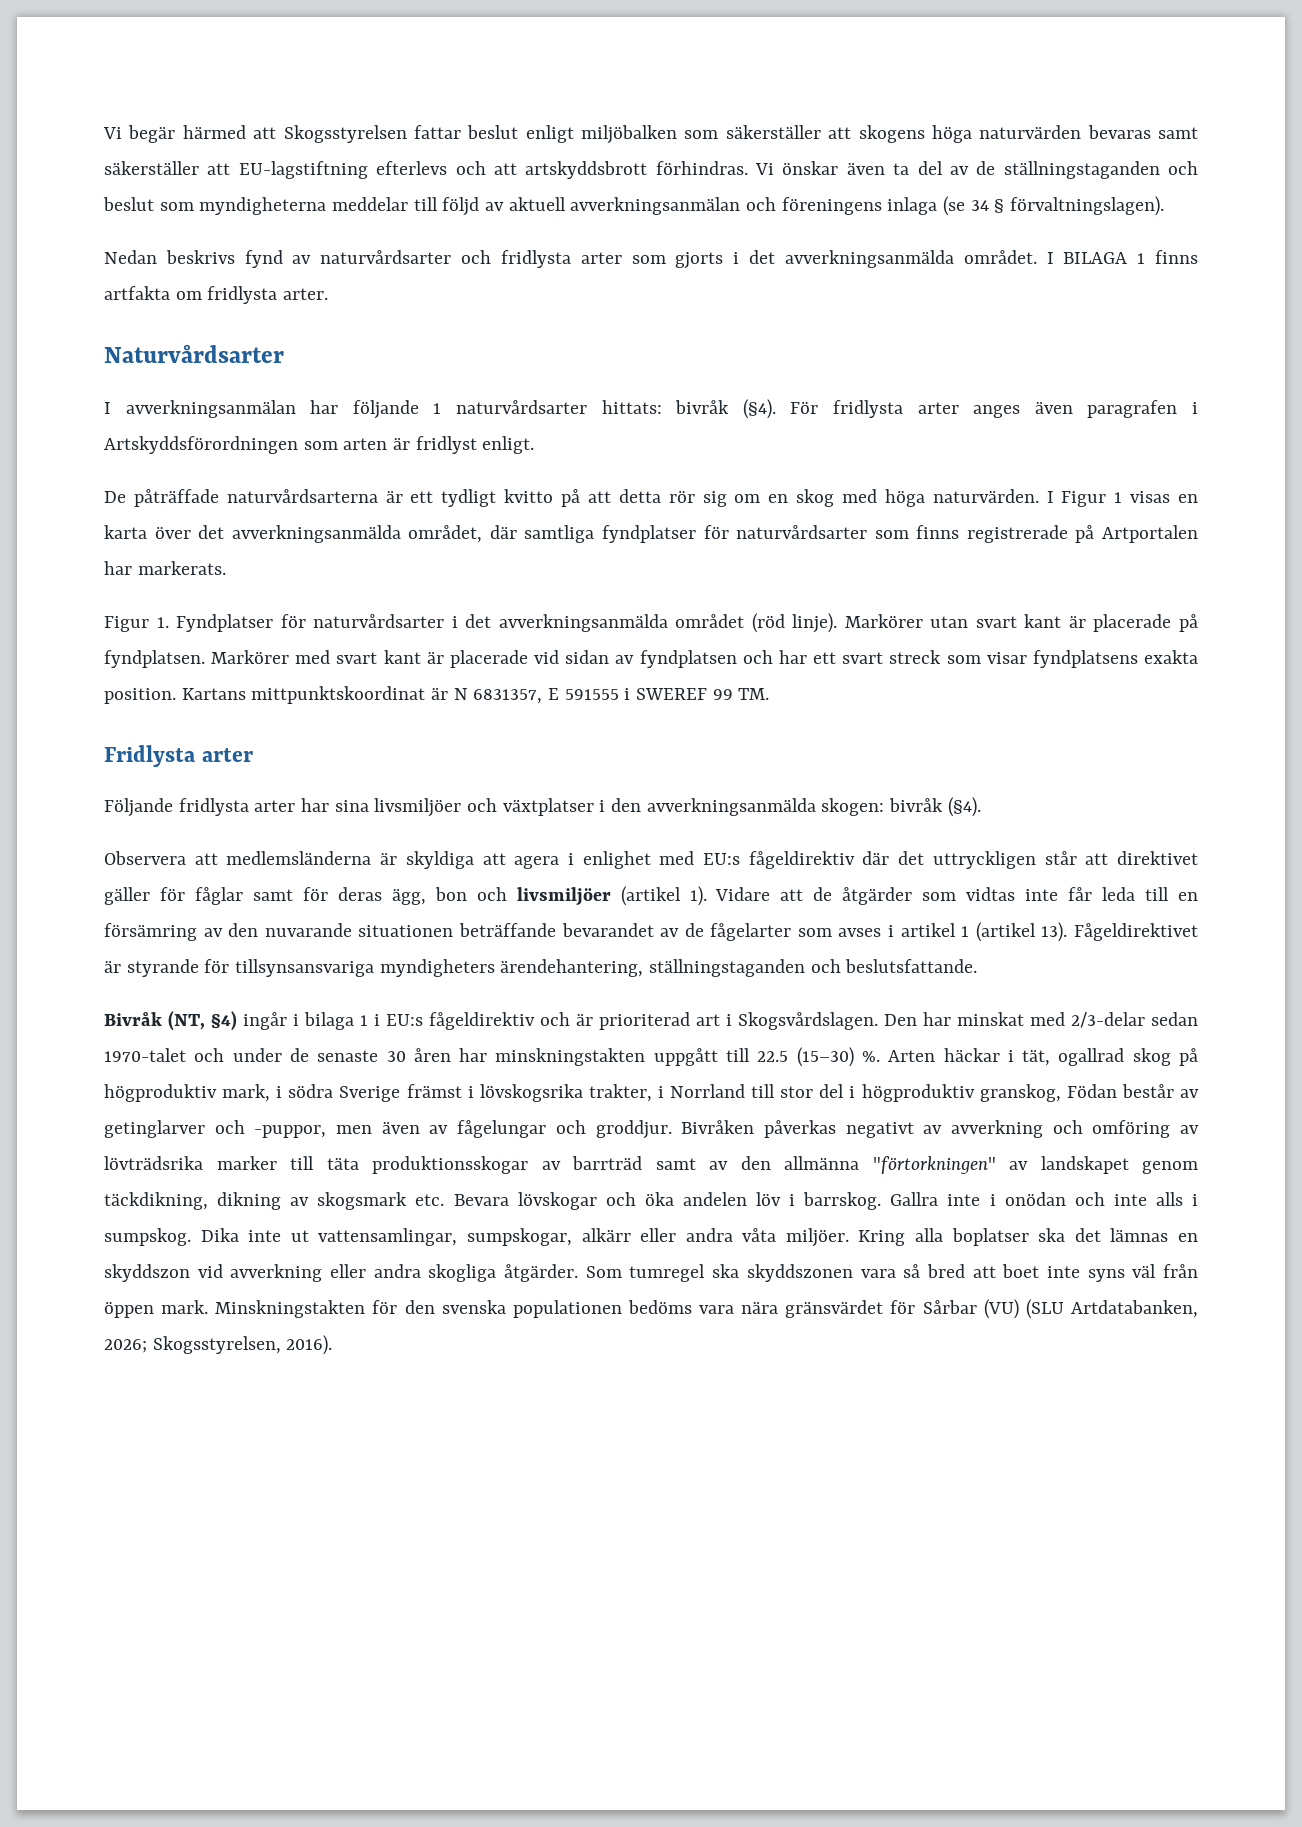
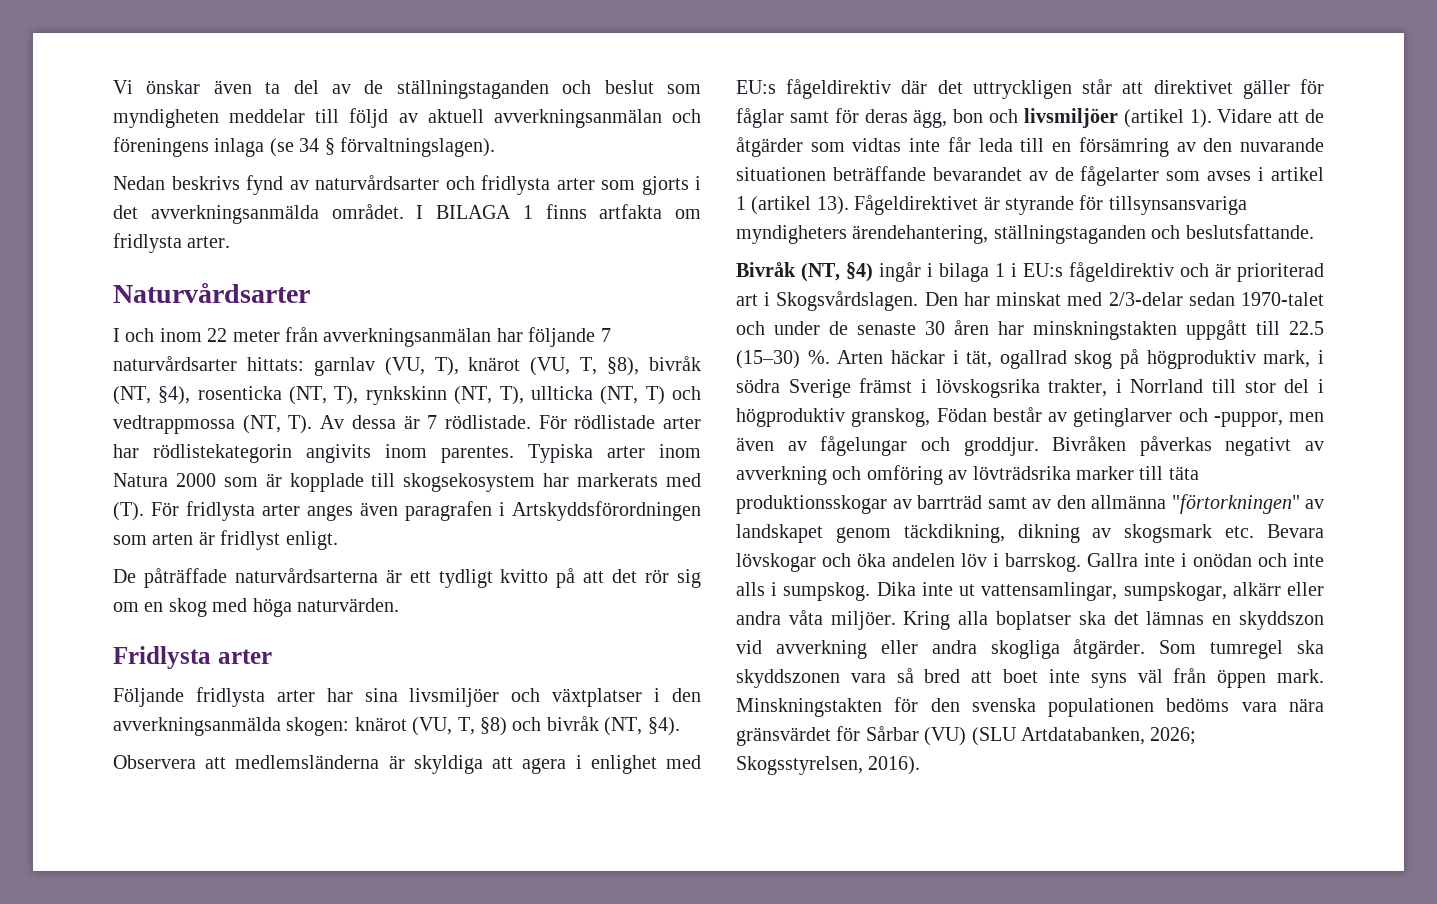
[103,125,1198,144] [104,161,774,179] Vi begär härmed att Skogsstyrelsen fattar beslut enligt miljöbalken som säkerställer att skogens höga naturvärden bevaras samt säkerställer att EU-lagstiftning efterlevs och att artskyddsbrott förhindras. Vi -> [113,80,133,94] Vi
[199,197,327,215] myndigheterna -> [113,109,219,128] myndigheten
(111, 408) none -> [125,327,318,342] och inom 22 meter från
[433,403,442,414] 1 -> [600,328,611,342] 7
[675,399,776,419] bivråk (§4). -> [313,356,702,376] [113,386,702,405] [113,415,701,434] [113,444,701,463] [113,473,702,492] [113,502,144,521] garnlav (VU, T), knärot (VU, T, §8), bivråk (NT, §4), rosenticka (NT, T), rynkskinn (NT, T), ullticka (NT, T) och vedtrappmossa (NT, T). Av dessa är 7 rödlistade. För rödlistade arter har rödlistekategorin angivits inom parentes. Typiska arter inom Natura 2000 som är kopplade till skogsekosystem har markerats med (T).
[618,489,661,503] detta -> [612,569,638,583] det
[1046,491,1198,507] [104,525,1198,543] [104,561,226,575] [104,613,1198,633] [104,650,1198,668] [104,686,770,704] I Figur 1 visas en karta över det avverkningsanmälda området, där samtliga fyndplatser för naturvårdsarter som finns registrerade på Artportalen har markerats. // Figur 1. Fyndplatser för naturvårdsarter i det avverkningsanmälda området (röd linje). Markörer utan svart kant är placerade på fyndplatsen. Markörer med svart kant är placerade vid sidan av fyndplatsen och har ett svart streck som visar fyndplatsens exakta position. Kartans mittpunktskoordinat är N 6831357, E 591555 i SWEREF 99 TM. -> (399, 605) none
[889,797,981,817] bivråk (§4). -> [354,716,680,736] knärot (VU, T, §8) och bivråk (NT, §4).

